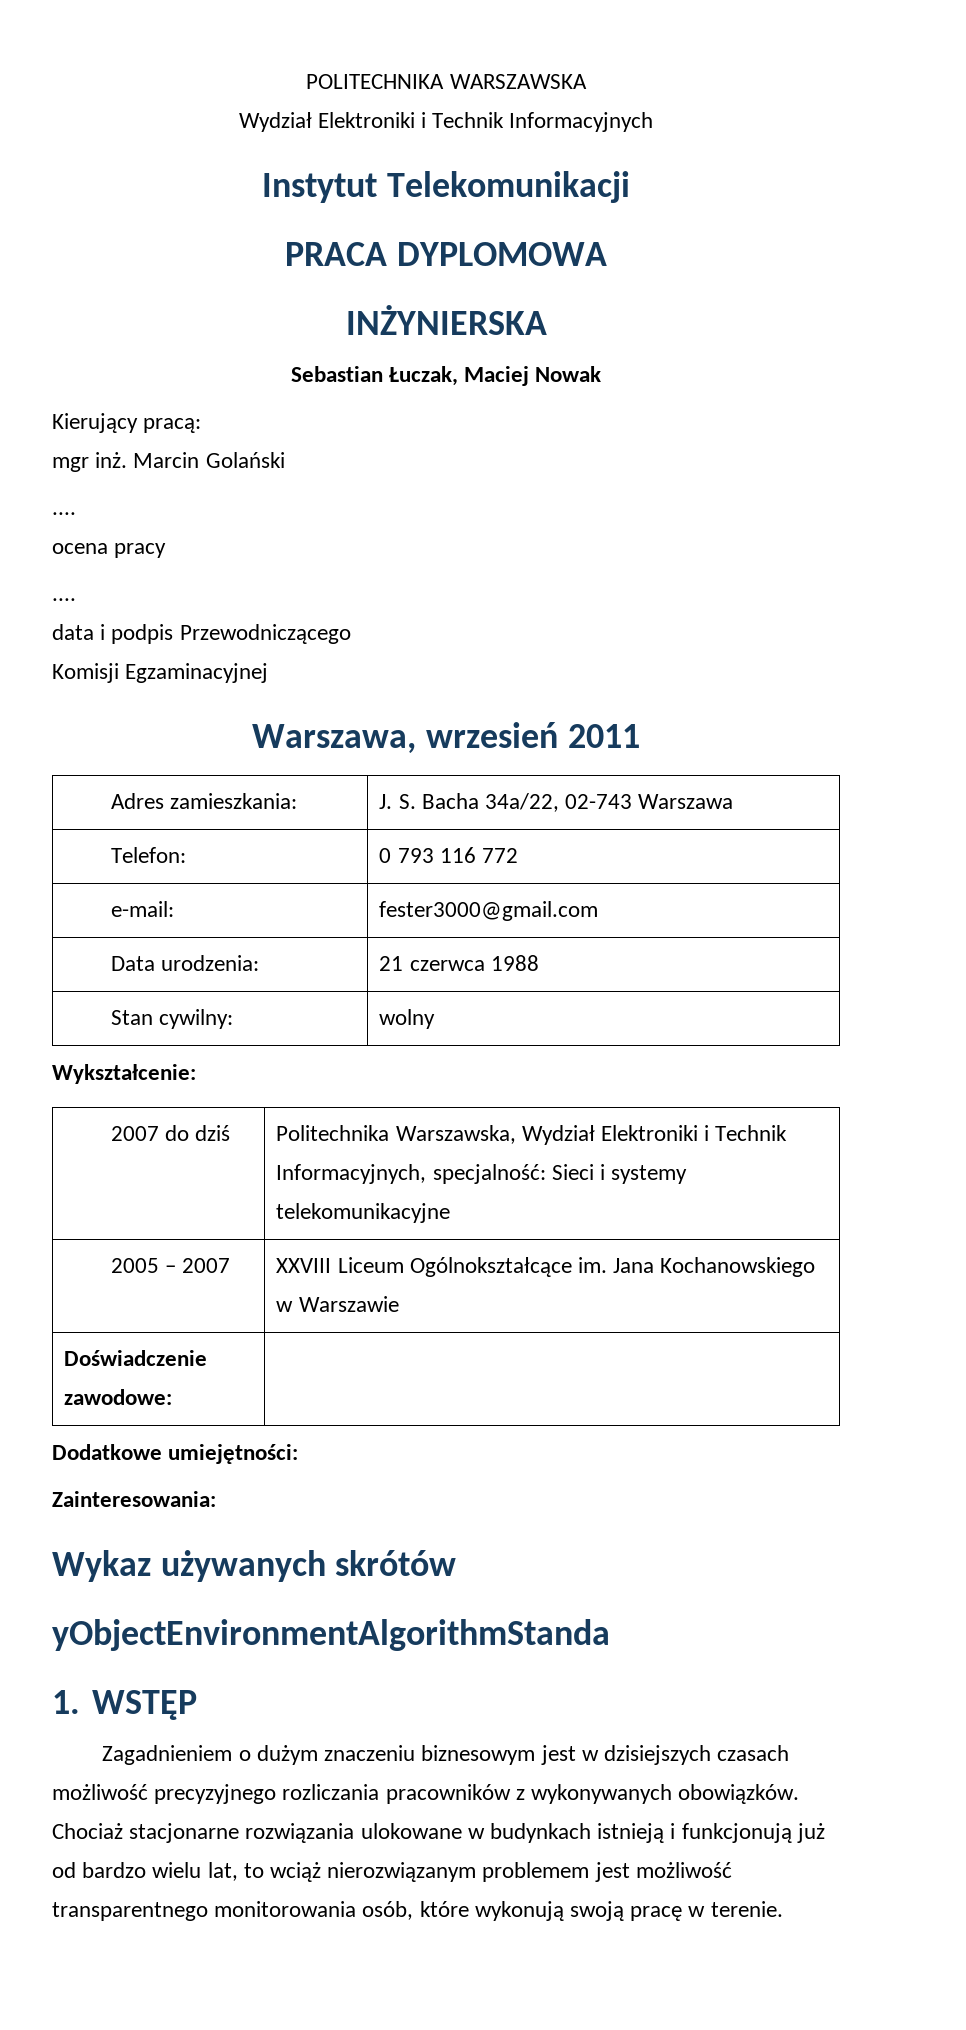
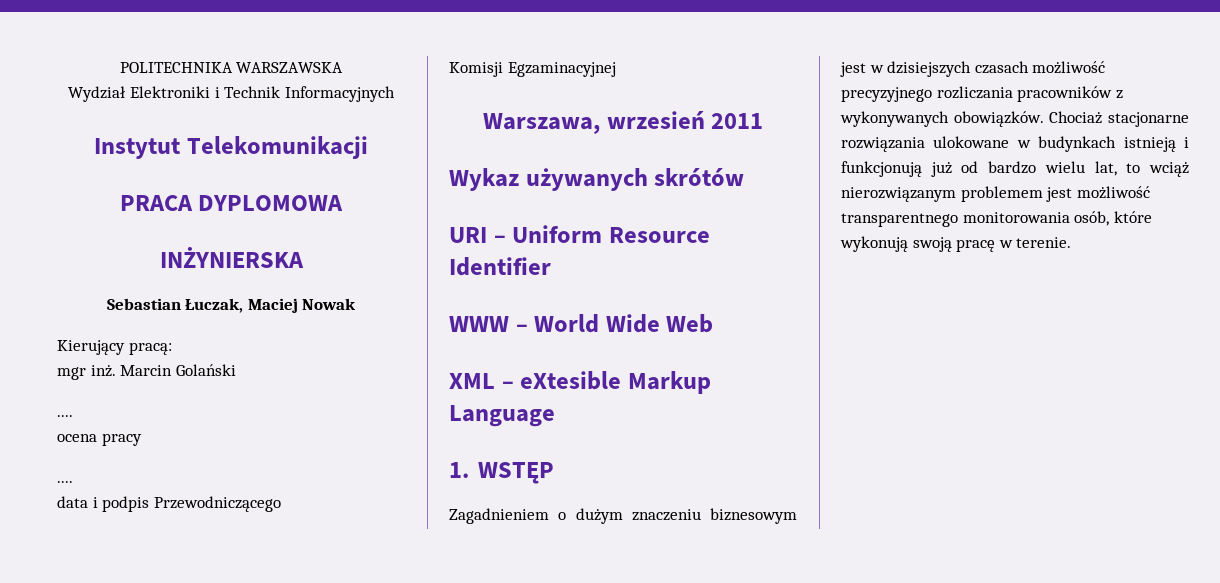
[111,793,298,809] [379,793,734,812] [111,847,187,863] [379,847,518,863] [111,901,175,917] [379,901,599,921] [111,955,260,971] [379,955,539,971] [111,1009,234,1029] [379,1009,436,1029] [52,1064,196,1084] [111,1125,231,1141] [276,1125,788,1145] [276,1164,688,1184] [276,1203,451,1223] [111,1258,231,1273] [276,1257,816,1277] [276,1296,399,1312] [64,1350,208,1366] [64,1389,173,1405] [52,1444,299,1464] [52,1491,216,1507] [52,1550,457,1582] [52,1619,610,1651] // Adres zamieszkania: | J. S. Bacha 34a/22, 02-743 Warszawa // Telefon: | 0 793 116 772 // e-mail: | fester3000@gmail.com // Data urodzenia: | 21 czerwca 1988 // Stan cywilny: | wolny // Wykształcenie: // 2007 do dziś | Politechnika Warszawska, Wydział Elektroniki i Technik Informacyjnych, specjalność: Sieci i systemy telekomunikacyjne // 2005 – 2007 | XXVIII Liceum Ogólnokształcące im. Jana Kochanowskiego w Warszawie // Doświadczenie zawodowe: | // Dodatkowe umiejętności: // Zainteresowania: // Wykaz używanych skrótów // yObjectEnvironmentAlgorithmStanda -> [449,168,745,191] [449,225,710,243] [449,257,551,276] [449,314,714,333] [449,371,711,394] [449,405,555,427] // Wykaz używanych skrótów // URI – Uniform Resource Identifier // WWW – World Wide Web // XML – eXtesible Markup Language

